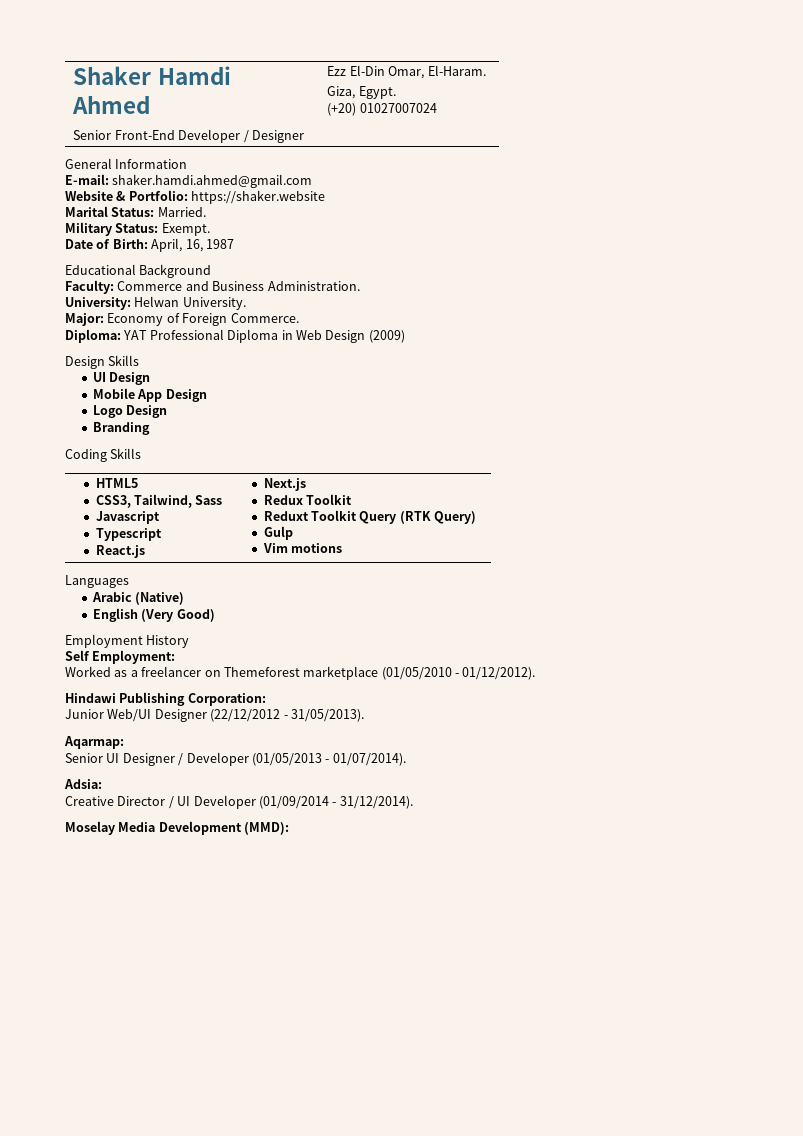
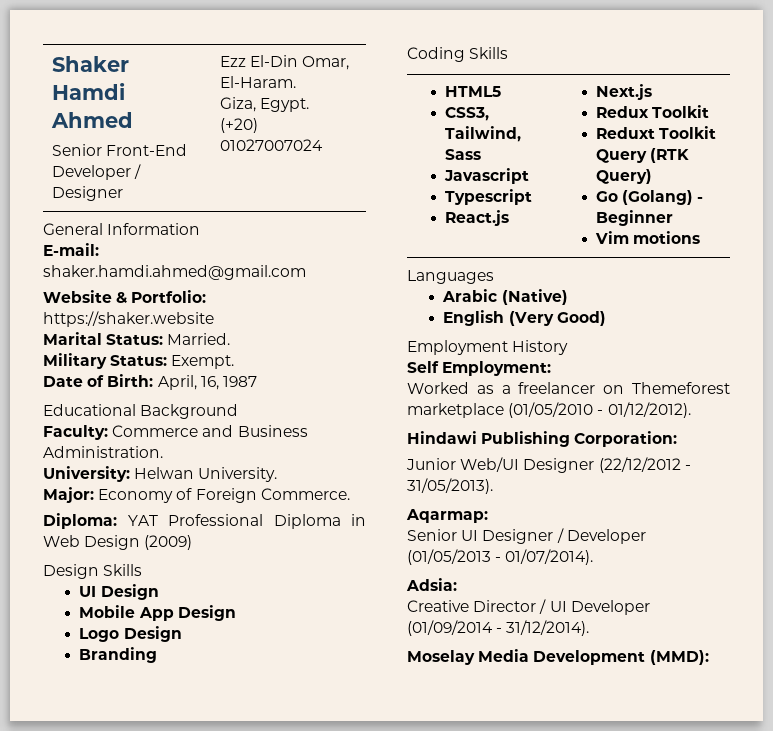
[263,526,293,540] Gulp -> [595,190,704,205] [595,210,673,226] Go (Golang) - Beginner

